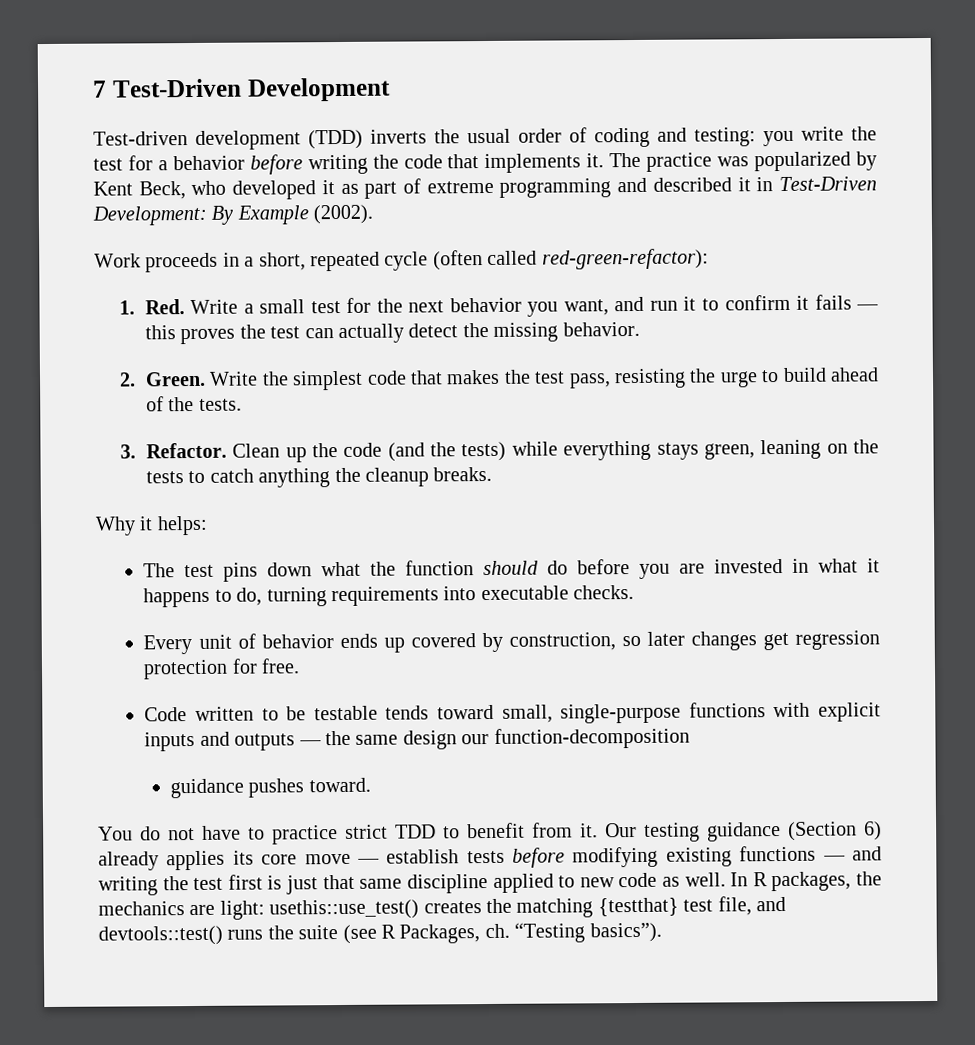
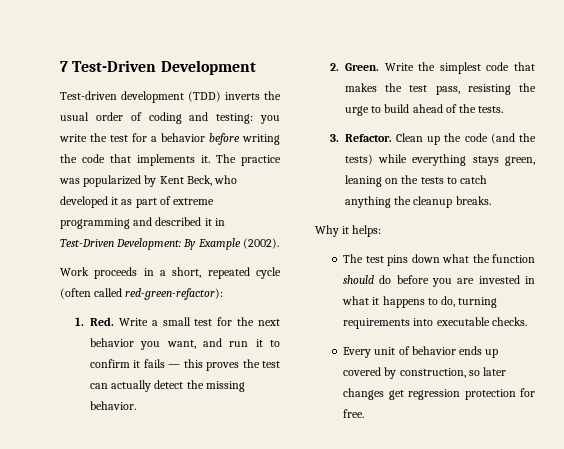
[144,702,882,724] [144,727,690,752] [169,777,371,799] [98,821,882,845] [98,845,882,871] [98,871,882,896] [98,896,786,920] [98,922,662,946] // Code written to be testable tends toward small, single-purpose functions with explicit inputs and outputs — the same design our function-decomposition // guidance pushes toward. // You do not have to practice strict TDD to benefit from it. Our testing guidance (Section 6) already applies its core move — establish tests before modifying existing functions — and writing the test first is just that same discipline applied to new code as well. In R packages, the mechanics are light: usethis::use_test() creates the matching {testthat} test file, and devtools::test() runs the suite (see R Packages, ch. “Testing basics”). -> (365, 413) none

